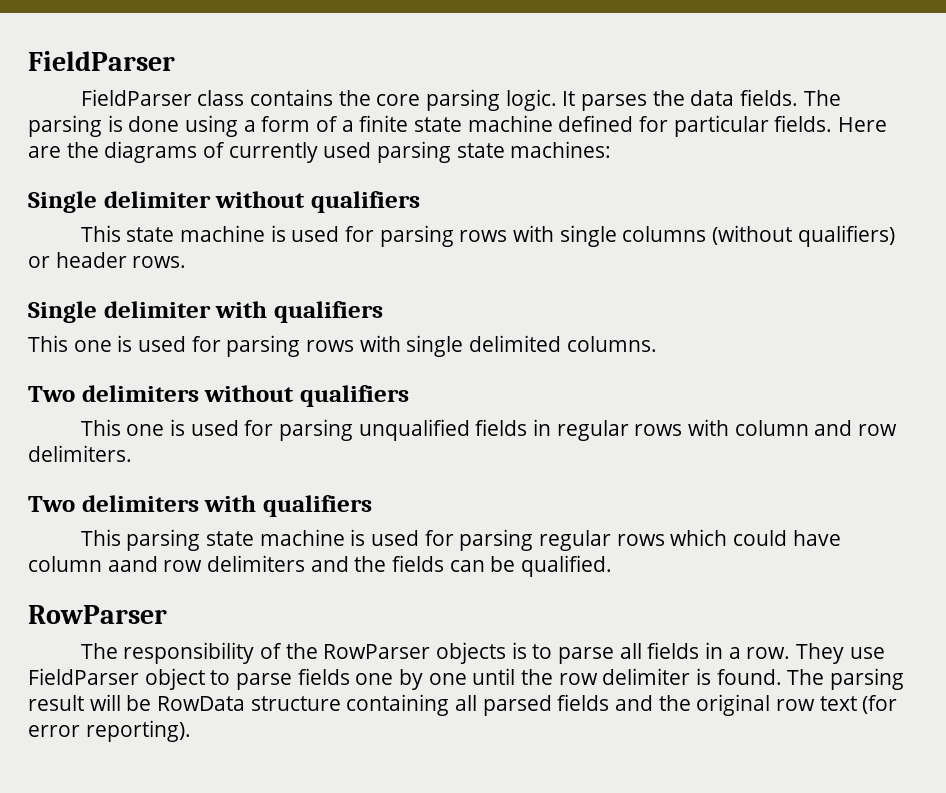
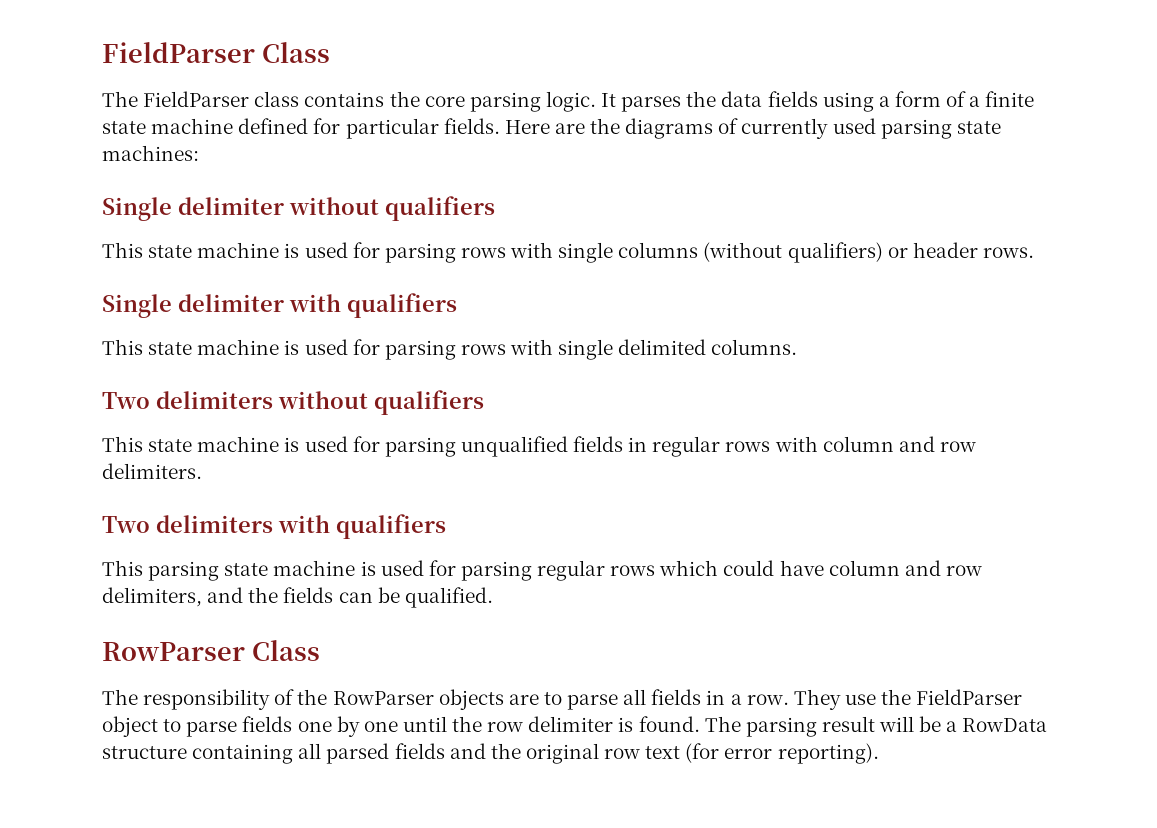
[28,51,175,71] FieldParser // -> [102,42,330,63] [102,91,138,107] FieldParser Class // The
[739,89,841,106] [28,115,180,137] fields. The parsing is done -> [767,91,818,107] fields
[73,340,112,352] one -> [148,339,280,355] state machine
[126,424,165,436] one -> [148,436,280,452] state machine
[107,555,306,572] aand row delimiters -> [904,560,982,576] [102,587,202,607] and row delimiters,
(167, 614) none -> [251,640,320,661] Class
[511,642,527,659] is -> [508,694,539,705] are
(885, 653) none -> [881,689,912,705] the
(152, 703) none -> [946,721,958,732] a

